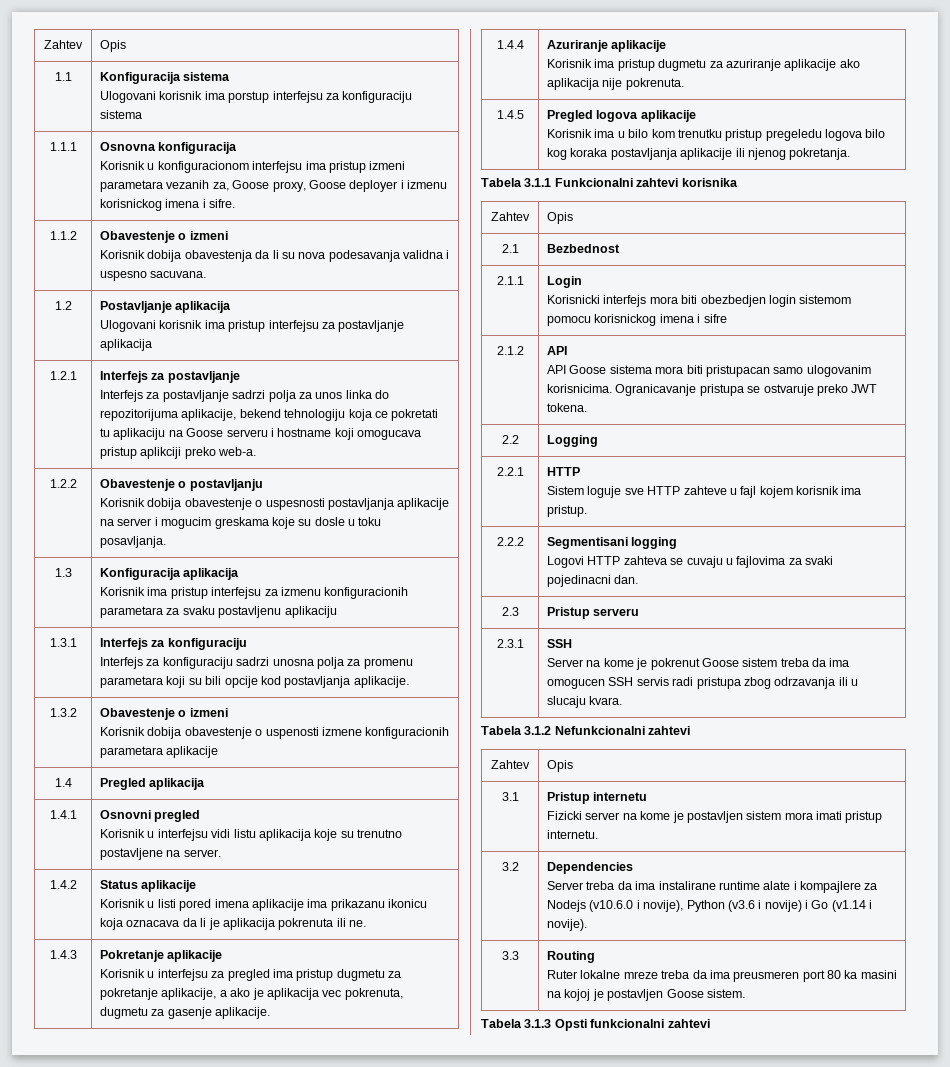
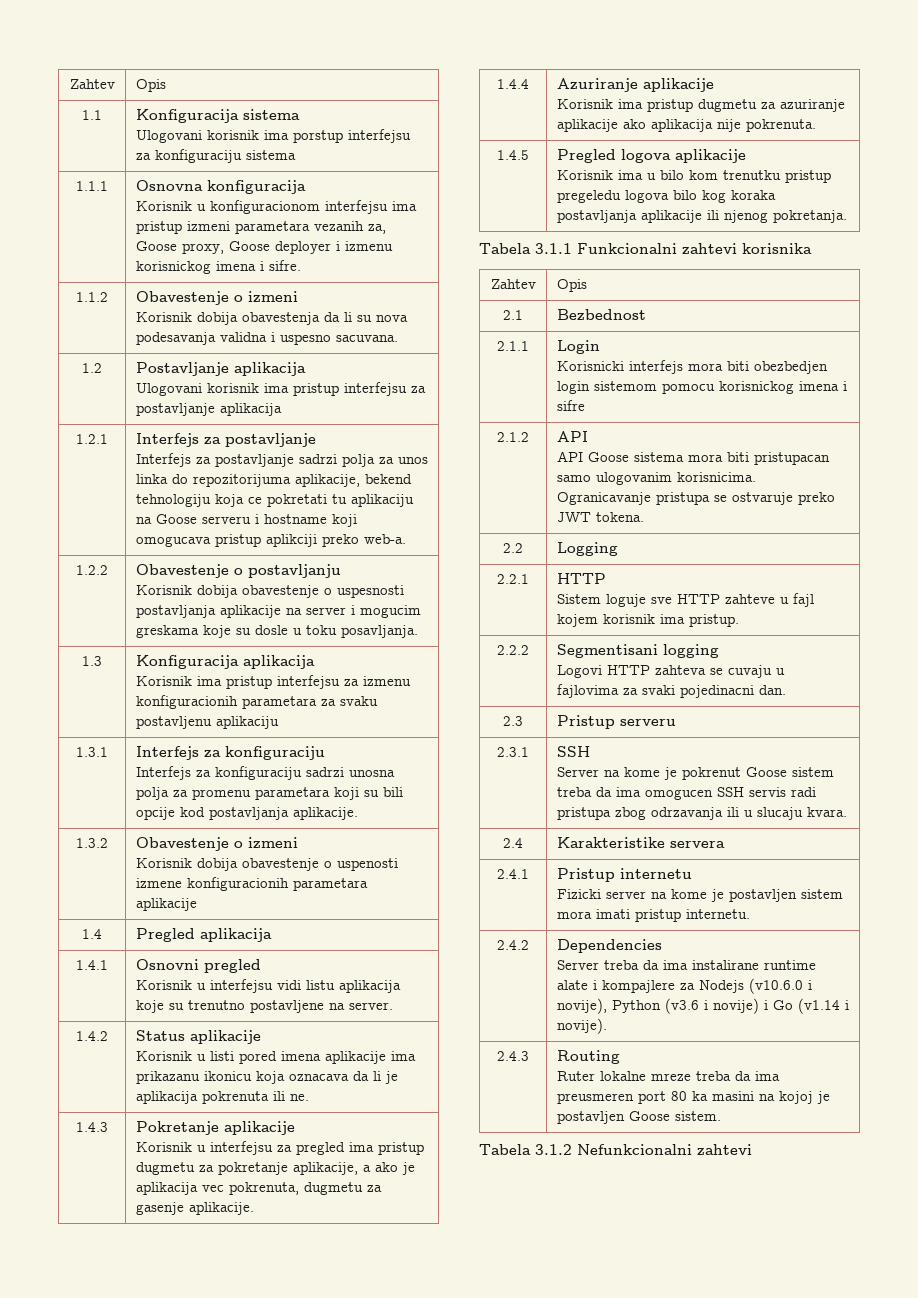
[481,726,691,735] [491,760,530,769] [547,760,574,772] [501,792,519,801] // Tabela 3.1.2 Nefunkcionalni zahtevi // Zahtev | Opis // 3.1 -> [503,838,523,848] [556,837,725,848] [497,869,529,879] // 2.4 | Karakteristike servera // 2.4.1
[501,862,519,871] 3.2 -> [497,940,529,950] 2.4.2
[501,951,519,960] 3.3 -> [497,1051,529,1061] 2.4.3
[524,1019,665,1031] 3.1.3 Opsti funkcionalni -> [535,1144,692,1155] 3.1.2 Nefunkcionalni

